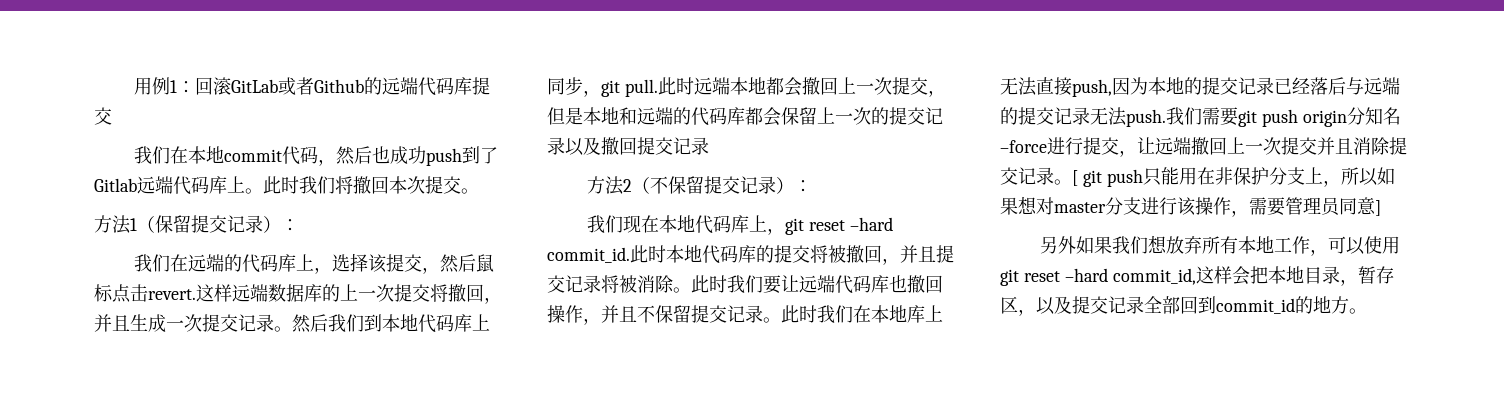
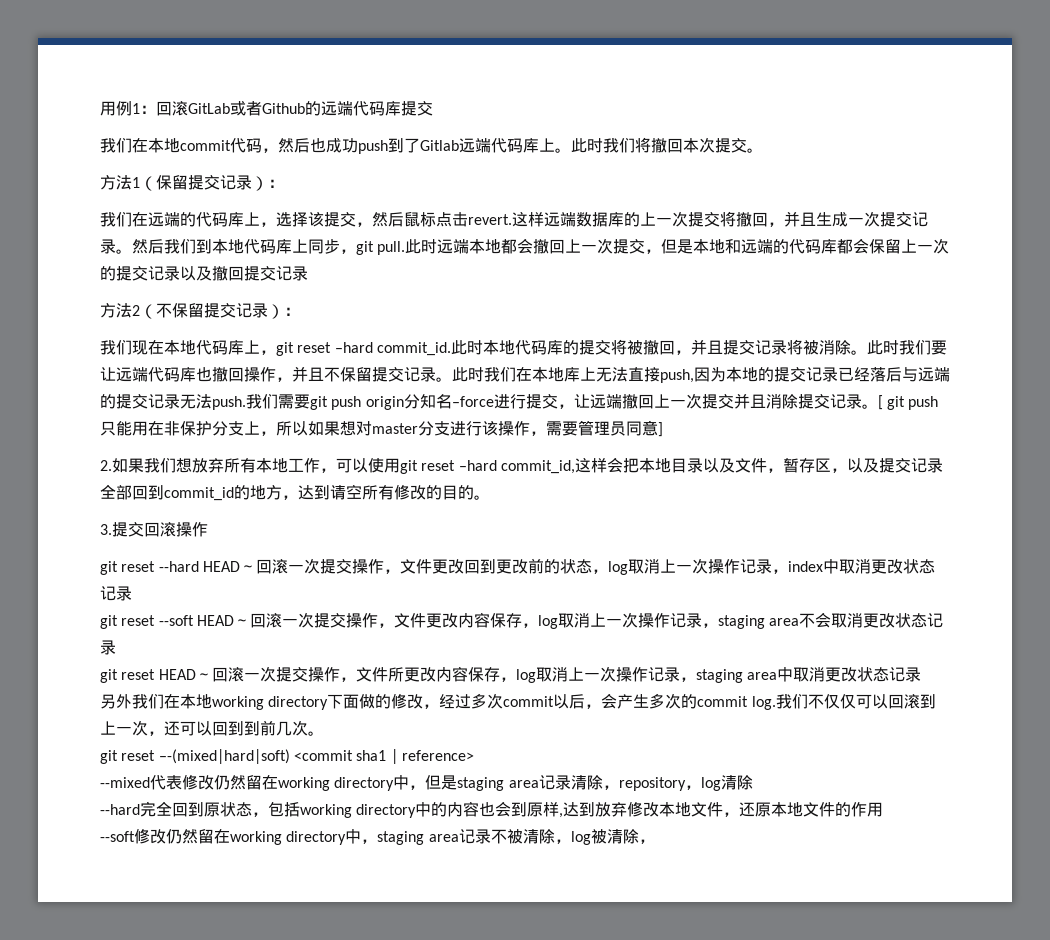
[1039,236,1076,254] 另外 -> [100,460,112,471] 2.
(1340, 275) none -> [702,458,767,473] 以及文件
[1349,308,1367,314] 。 -> [282,484,490,500] [100,522,208,537] [100,558,935,575] [100,586,132,601] [100,612,944,629] [100,640,116,655] [100,666,921,683] [100,693,936,710] [100,720,324,736] [100,749,474,764] [100,774,753,791] [100,801,884,818] [100,828,655,845] ，达到请空所有修改的目的。 // 3.提交回滚操作 // git reset --hard HEAD～回滚一次提交操作，文件更改回到更改前的状态，log取消上一次操作记录，index中取消更改状态记录 // git reset --soft HEAD～回滚一次提交操作，文件更改内容保存，log取消上一次操作记录，staging area不会取消更改状态记录 // git reset HEAD～回滚一次提交操作，文件所更改内容保存，log取消上一次操作记录，staging area中取消更改状态记录 // 另外我们在本地working directory下面做的修改，经过多次commit以后，会产生多次的commit log.我们不仅仅可以回滚到上一次，还可以回到到前几次。 // git reset –-(mixed|hard|soft) <commit sha1 | reference> // --mixed代表修改仍然留在working directory中，但是staging area记录清除，repository，log清除 // --hard完全回到原状态，包括working directory中的内容也会到原样,达到放弃修改本地文件，还原本地文件的作用 // --soft修改仍然留在working directory中，staging area记录不被清除，log被清除，

